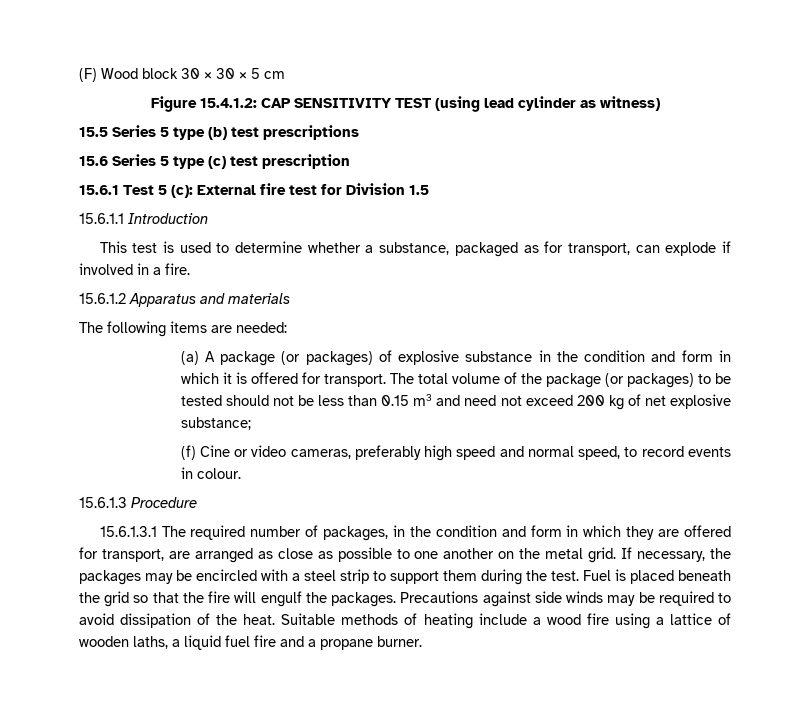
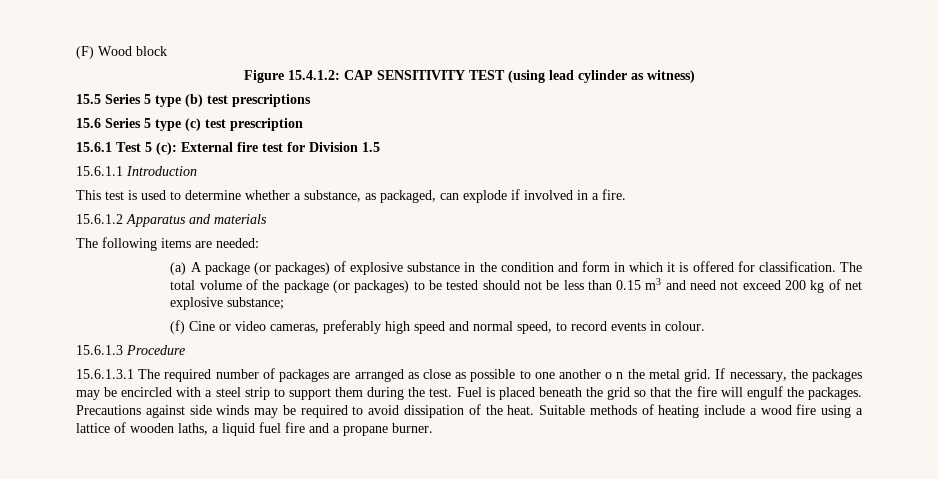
[181,68,285,79] 30 × 30 × 5 cm -> (167, 51) none
[454,241,630,257] packaged as for transport, -> [365,190,436,203] as packaged,
[323,374,386,387] transport. -> [758,261,836,272] classification.
[323,525,731,541] [79,547,164,562] packages, in the condition and form in which they are offered for transport, -> [279,369,330,382] packages
[498,551,515,559] on -> [605,372,624,379] o n

